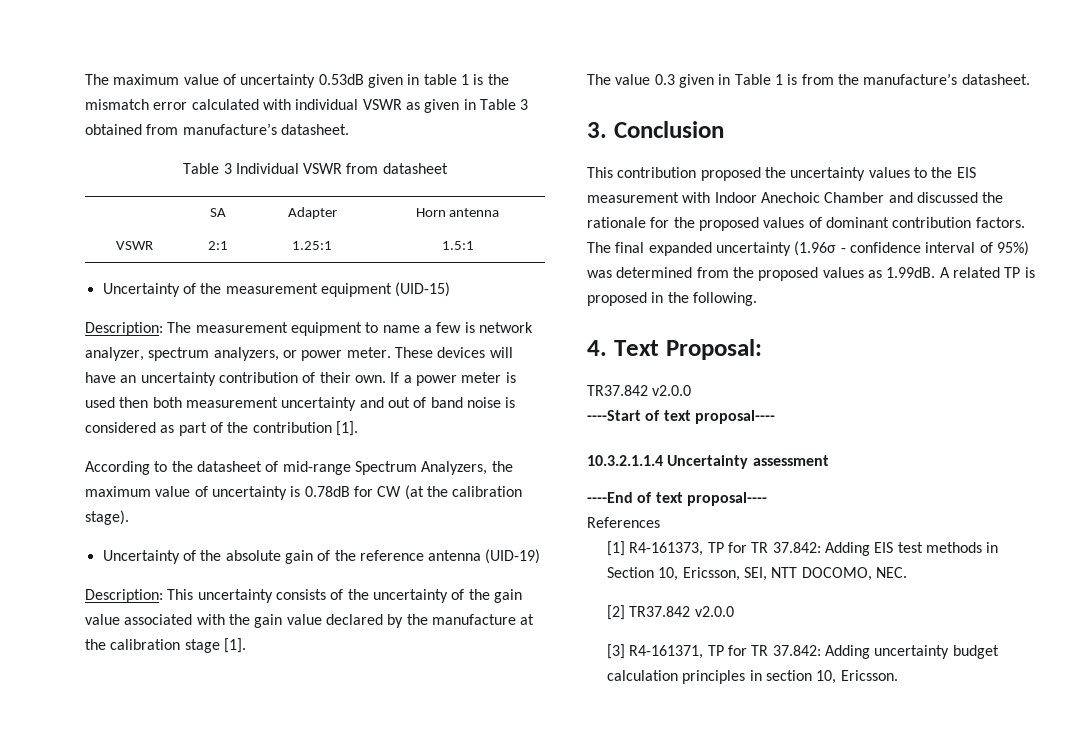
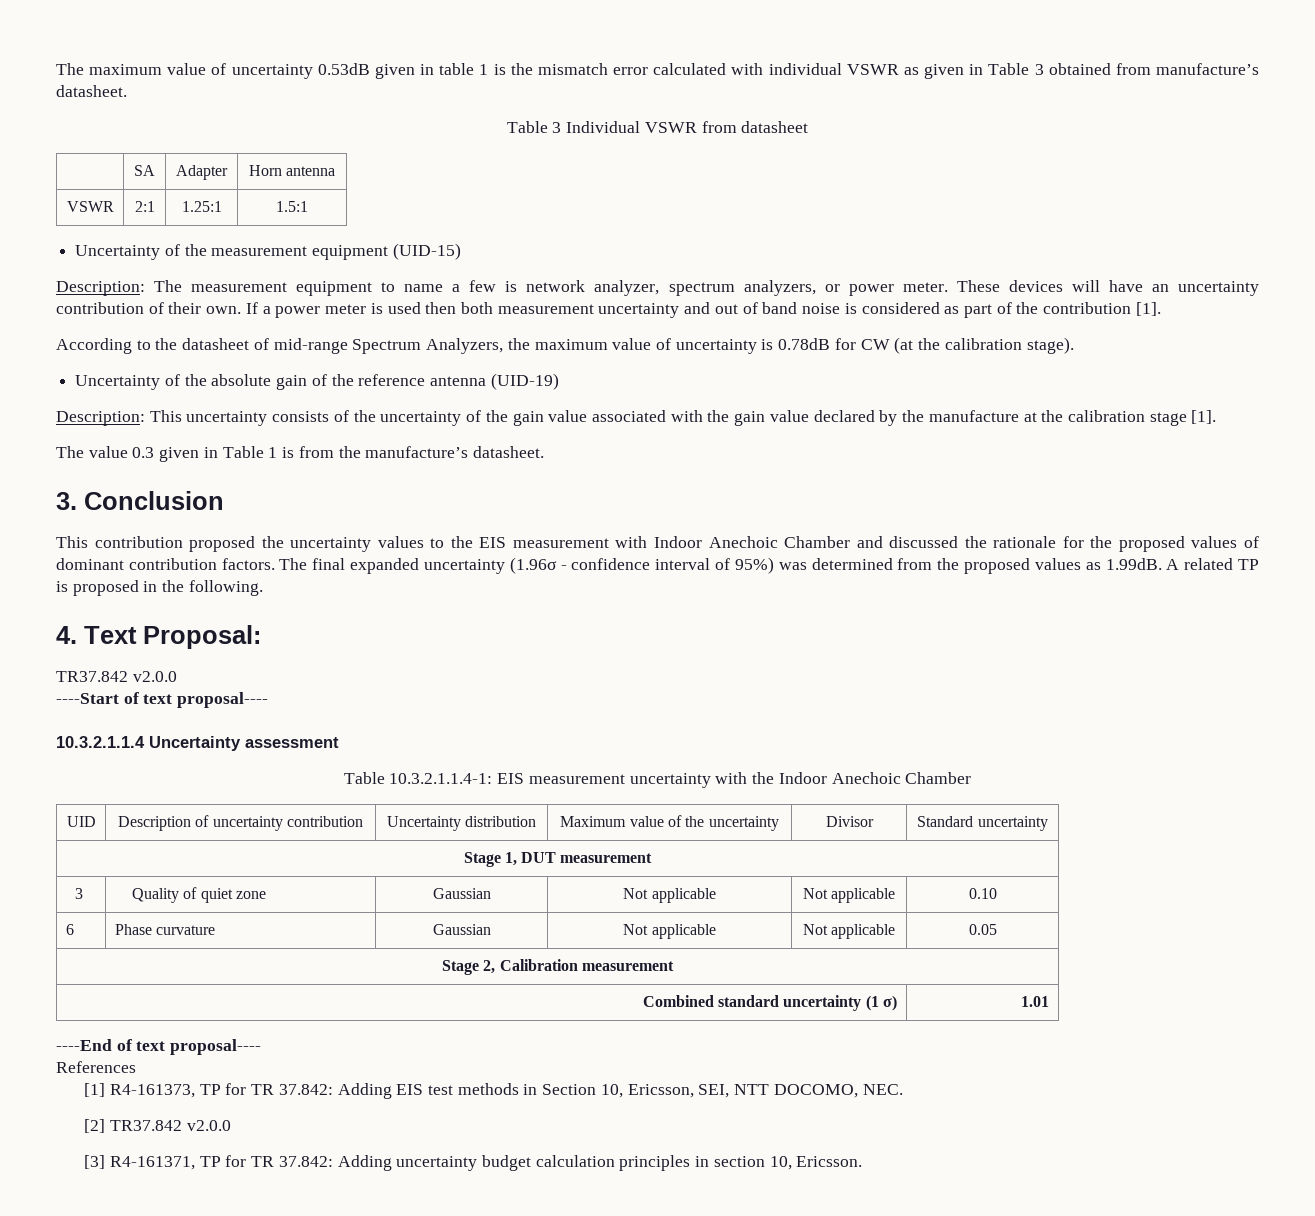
(829, 460) none -> [343,772,972,788] [66,816,96,827] [118,815,363,831] [386,816,537,831] [560,815,779,831] [825,816,874,827] [917,816,1048,831] [463,852,653,867] [74,888,83,899] [131,887,266,903] [432,888,491,899] [623,888,716,903] [802,888,896,903] [968,888,997,899] [65,924,74,935] [114,924,216,935] [432,924,491,935] [623,924,716,939] [802,924,896,939] [968,924,997,935] [442,959,674,975] [642,995,898,1011] [1021,996,1050,1007] // Table 10.3.2.1.1.4-1: EIS measurement uncertainty with the Indoor Anechoic Chamber // UID | Description of uncertainty contribution | Uncertainty distribution | Maximum value of the uncertainty | Divisor | Standard uncertainty // Stage 1, DUT measurement // 3 | Quality of quiet zone | Gaussian | Not applicable | Not applicable | 0.10 // 6 | Phase curvature | Gaussian | Not applicable | Not applicable | 0.05 // Stage 2, Calibration measurement // Combined standard uncertainty (1 σ) | 1.01

